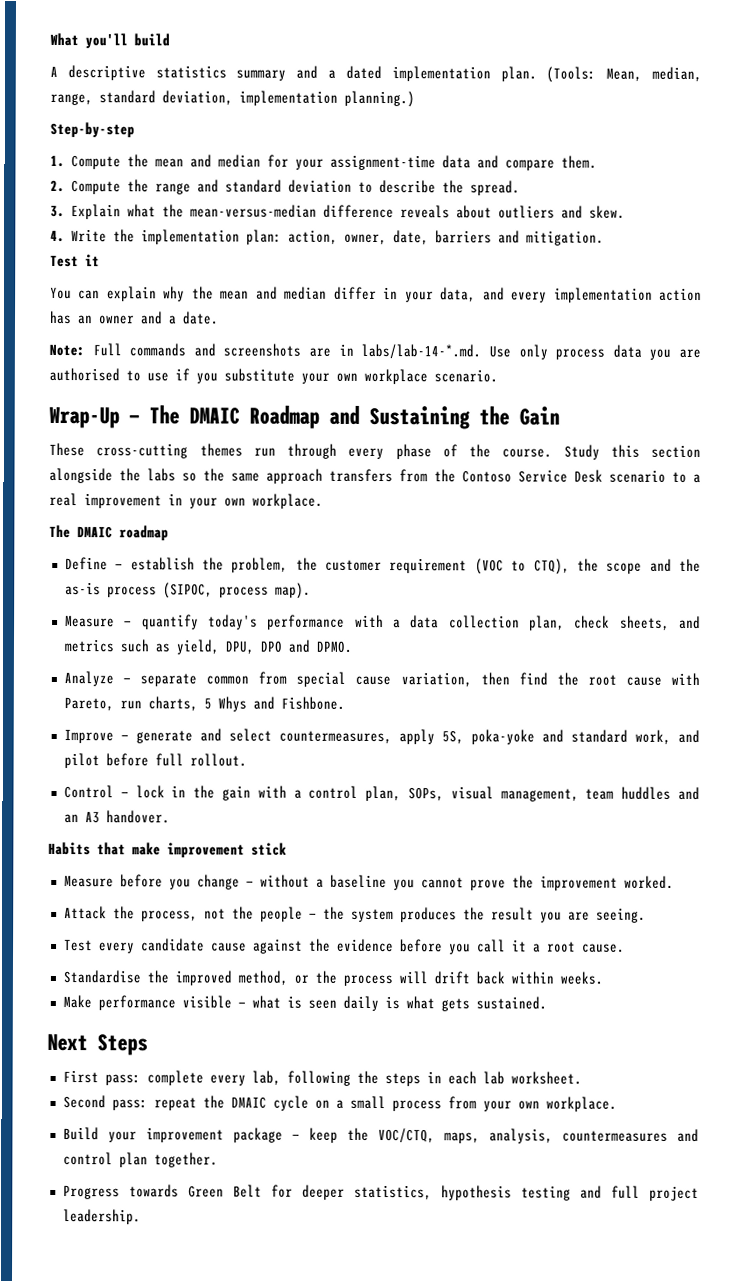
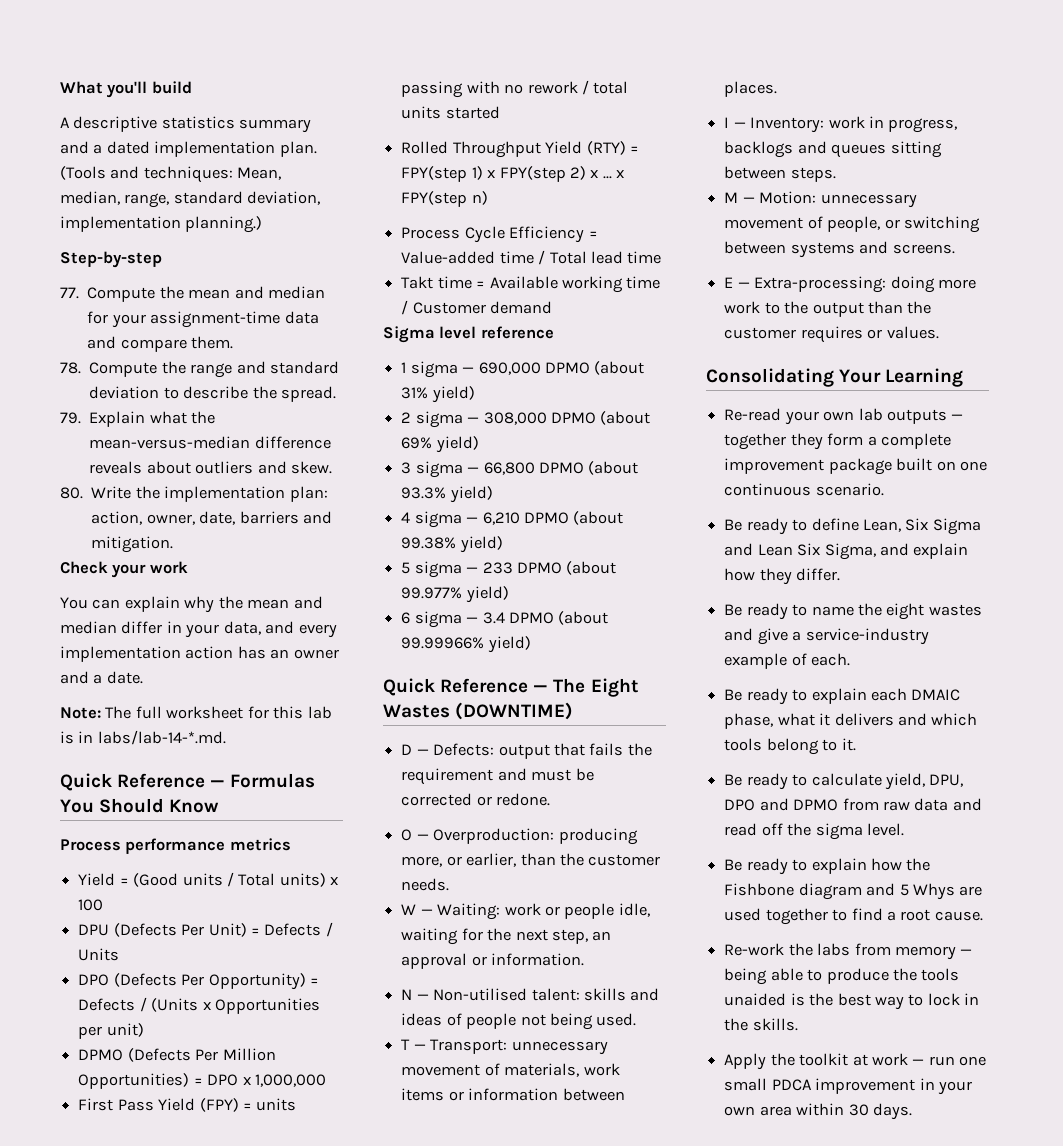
[546,66,597,83] (Tools: -> [60,166,233,183] (Tools and techniques:
[50,154,65,168] 1. -> [60,287,79,299] 77.
[50,179,65,193] 2. -> [60,362,81,374] 78.
[50,204,65,218] 3. -> [60,412,81,424] 79.
[50,229,65,243] 4. -> [60,487,83,499] 80.
[50,254,100,268] Test it -> [60,561,188,578] Check your work
[92,343,702,360] [49,367,498,385] [49,405,560,430] [49,442,701,460] [49,467,701,484] [49,492,323,509] [49,524,169,541] [64,557,701,575] [64,582,311,599] [64,614,701,631] [63,639,353,655] [63,671,700,688] [63,696,345,712] [63,728,700,745] [63,753,247,769] [63,785,700,802] [63,810,170,824] [48,841,287,858] [63,874,674,891] [63,906,646,923] [63,938,625,955] [62,970,603,987] [62,995,547,1012] [47,1033,148,1056] [62,1070,582,1087] [62,1095,617,1112] [62,1127,699,1144] [62,1152,218,1168] [62,1184,699,1202] [62,1209,141,1225] Full commands and screenshots are in labs/lab-14-*.md. Use only process data you are authorised to use if you substitute your own workplace scenario. // Wrap-Up — The DMAIC Roadmap and Sustaining the Gain // These cross-cutting themes run through every phase of the course. Study this section alongside the labs so the same approach transfers from the Contoso Service Desk scenario to a real improvement in your own workplace. // The DMAIC roadmap // Define — establish the problem, the customer requirement (VOC to CTQ), the scope and the as-is process (SIPOC, process map). // Measure — quantify today's performance with a data collection plan, check sheets, and metrics such as yield, DPU, DPO and DPMO. // Analyze — separate common from special cause variation, then find the root cause with Pareto, run charts, 5 Whys and Fishbone. // Improve — generate and select countermeasures, apply 5S, poka-yoke and standard work, and pilot before full rollout. // Control — lock in the gain with a control plan, SOPs, visual management, team huddles and an A3 handover. // Habits that make improvement stick // Measure before you change — without a baseline you cannot prove the improvement worked. // Attack the process, not the people — the system produces the result you are seeing. // Test every candidate cause against the evidence before you call it a root cause. // Standardise the improved method, or the process will drift back within weeks. // Make performance visible — what is seen daily is what gets sustained. // Next Steps // First pass: complete every lab, following the steps in each lab worksheet. // Second pass: repeat the DMAIC cycle on a small process from your own workplace. // Build your improvement package — keep the VOC/CTQ, maps, analysis, countermeasures and control plan together. // Progress towards Green Belt for deeper statistics, hypothesis testing and full project leadership. -> [105,706,332,719] [60,730,226,745] [60,773,316,791] [60,798,220,813] [60,838,291,854] [78,872,339,887] [78,899,104,911] [78,922,333,937] [78,948,120,961] [78,973,319,990] [78,997,320,1014] [78,1023,144,1039] [78,1048,276,1062] [78,1073,326,1089] [78,1098,297,1112] [401,80,629,98] [401,106,500,119] [401,141,639,158] [401,166,625,182] [401,191,488,207] [401,226,598,243] [401,250,662,265] [401,276,661,293] [401,300,553,315] [383,326,554,343] [401,361,645,378] [401,386,475,403] [401,411,651,428] [401,436,479,453] [401,461,639,478] [401,486,493,503] [401,511,624,528] [401,536,503,553] [401,561,617,578] [401,586,509,603] [401,611,609,628] [401,636,531,653] [383,678,639,697] [383,702,574,720] [401,743,652,759] [401,768,594,785] [401,793,551,806] [401,828,638,845] [401,853,661,867] [401,878,450,891] [401,903,650,920] [401,928,612,945] [401,953,585,969] [401,988,660,1001] [401,1013,637,1030] [401,1039,608,1055] [401,1063,620,1077] [401,1088,625,1101] [724,81,778,97] [724,116,958,133] [724,141,942,158] [724,166,836,182] [724,191,917,208] [724,216,980,233] [724,241,955,258] [724,276,976,293] [724,301,932,317] [724,326,939,343] [706,368,964,387] [724,408,964,425] [724,433,951,450] [724,458,987,475] [724,483,884,496] [724,518,981,535] [724,543,969,560] [724,568,841,585] [724,603,982,620] [724,628,929,645] [724,653,851,669] [724,688,961,705] [724,713,978,729] [724,738,856,755] [724,773,964,790] [724,798,982,811] [724,823,904,840] [724,858,931,875] [724,883,983,900] [724,908,983,925] [724,943,973,960] [724,968,960,985] [724,993,980,1010] [724,1018,798,1031] [724,1053,987,1070] [724,1078,972,1095] [724,1103,912,1120] The full worksheet for this lab is in labs/lab-14-*.md. // Quick Reference — Formulas You Should Know // Process performance metrics // Yield = (Good units / Total units) x 100 // DPU (Defects Per Unit) = Defects / Units // DPO (Defects Per Opportunity) = Defects / (Units x Opportunities per unit) // DPMO (Defects Per Million Opportunities) = DPO x 1,000,000 // First Pass Yield (FPY) = units passing with no rework / total units started // Rolled Throughput Yield (RTY) = FPY(step 1) x FPY(step 2) x ... x FPY(step n) // Process Cycle Efficiency = Value-added time / Total lead time // Takt time = Available working time / Customer demand // Sigma level reference // 1 sigma — 690,000 DPMO (about 31% yield) // 2 sigma — 308,000 DPMO (about 69% yield) // 3 sigma — 66,800 DPMO (about 93.3% yield) // 4 sigma — 6,210 DPMO (about 99.38% yield) // 5 sigma — 233 DPMO (about 99.977% yield) // 6 sigma — 3.4 DPMO (about 99.99966% yield) // Quick Reference — The Eight Wastes (DOWNTIME) // D — Defects: output that fails the requirement and must be corrected or redone. // O — Overproduction: producing more, or earlier, than the customer needs. // W — Waiting: work or people idle, waiting for the next step, an approval or information. // N — Non-utilised talent: skills and ideas of people not being used. // T — Transport: unnecessary movement of materials, work items or information between places. // I — Inventory: work in progress, backlogs and queues sitting between steps. // M — Motion: unnecessary movement of people, or switching between systems and screens. // E — Extra-processing: doing more work to the output than the customer requires or values. // Consolidating Your Learning // Re-read your own lab outputs — together they form a complete improvement package built on one continuous scenario. // Be ready to define Lean, Six Sigma and Lean Six Sigma, and explain how they differ. // Be ready to name the eight wastes and give a service-industry example of each. // Be ready to explain each DMAIC phase, what it delivers and which tools belong to it. // Be ready to calculate yield, DPU, DPO and DPMO from raw data and read off the sigma level. // Be ready to explain how the Fishbone diagram and 5 Whys are used together to find a root cause. // Re-work the labs from memory — being able to produce the tools unaided is the best way to lock in the skills. // Apply the toolkit at work — run one small PDCA improvement in your own area within 30 days.

